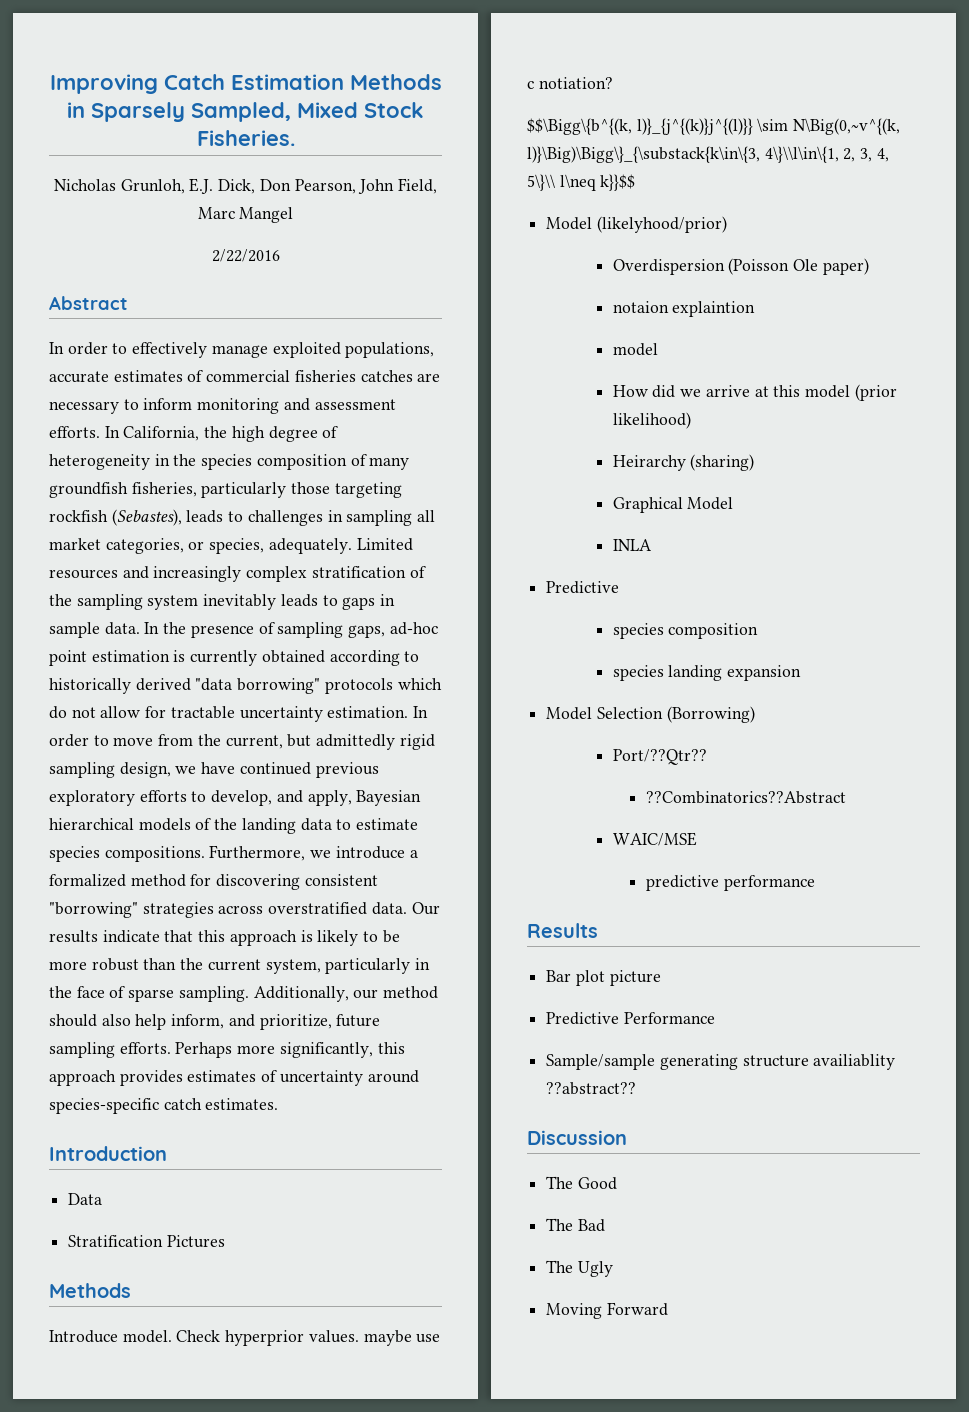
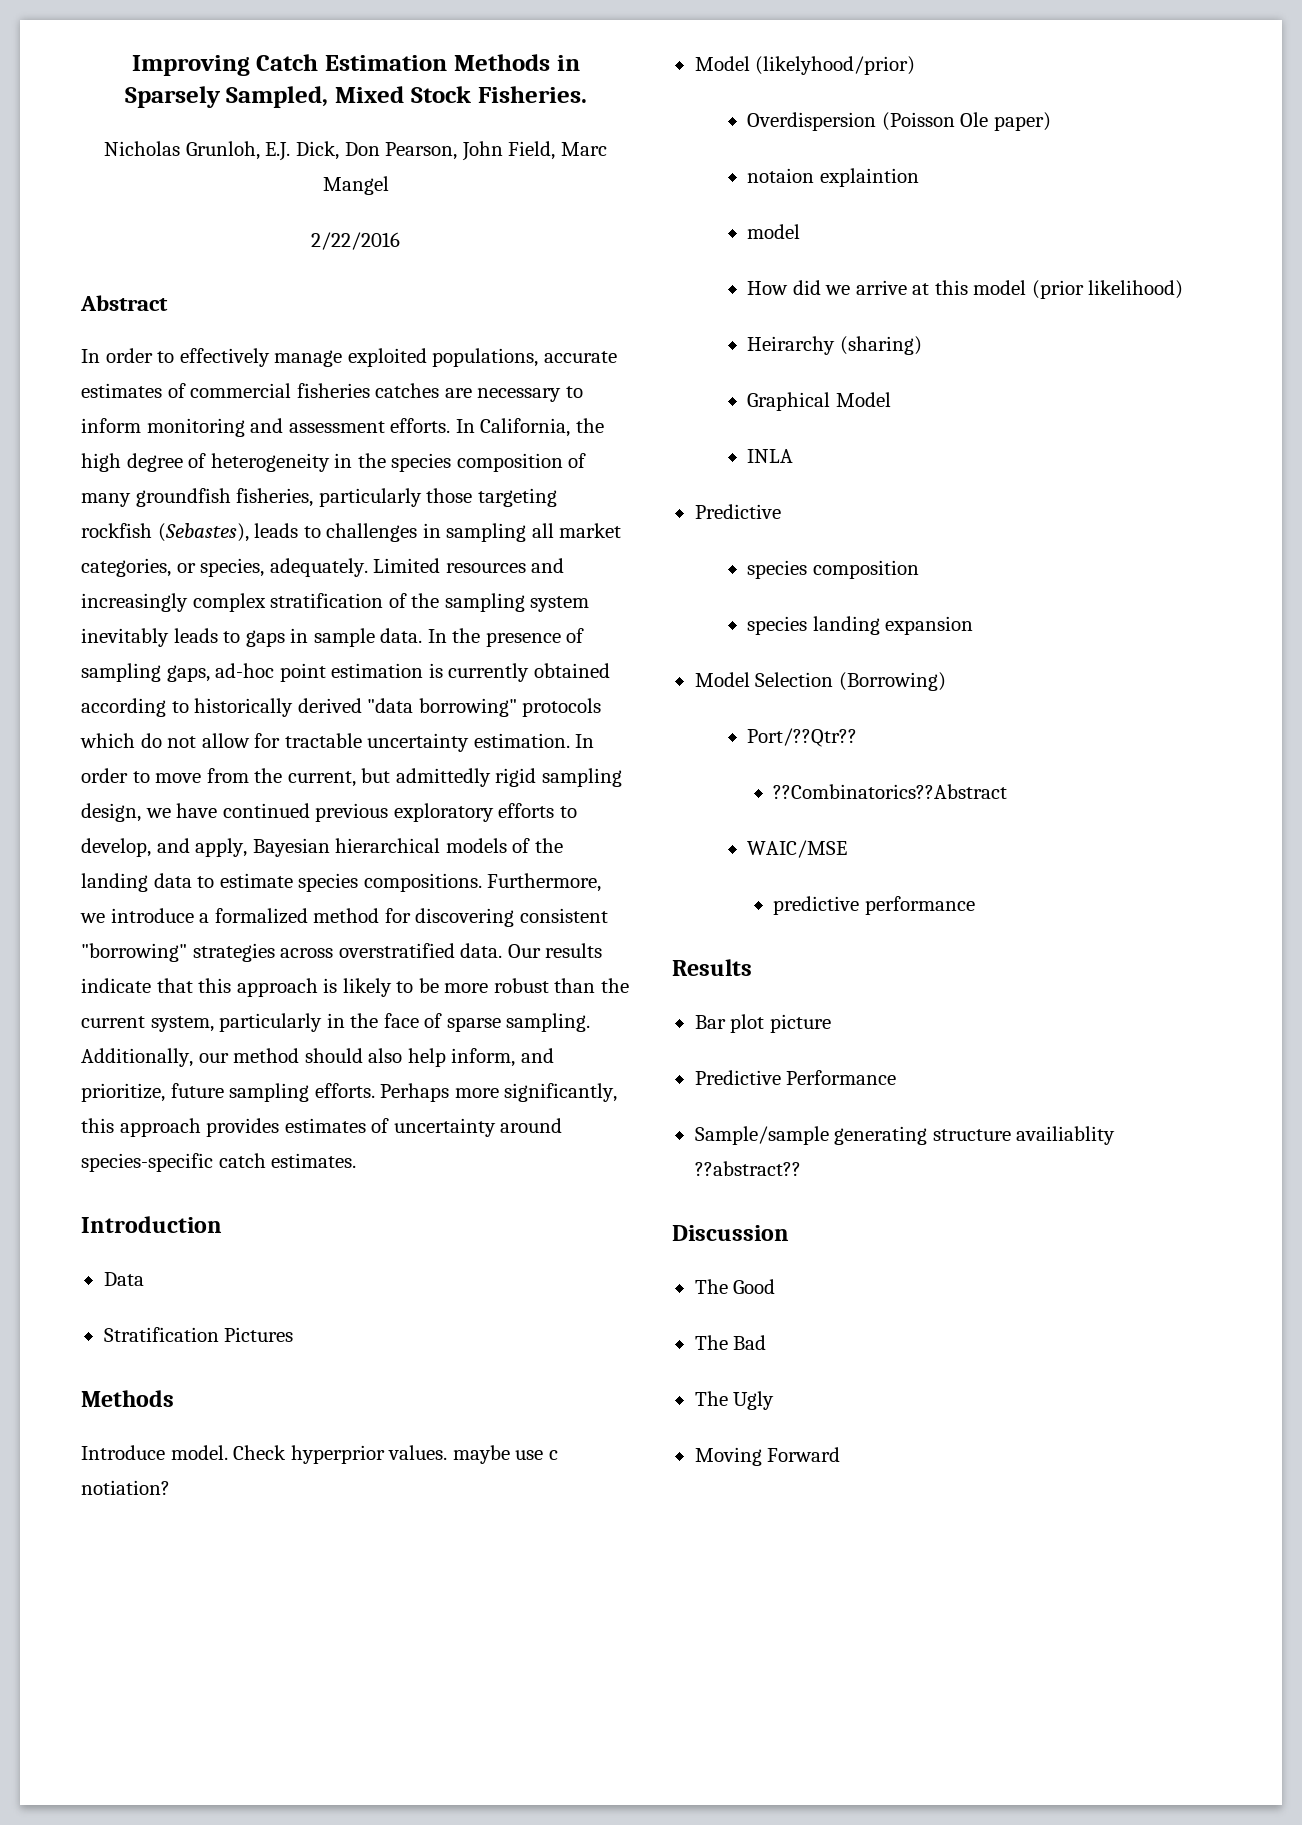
[527,118,901,135] [527,146,889,163] [527,174,636,191] // $$\Bigg\{b^{(k, l)}_{j^{(k)}j^{(l)}} \sim N\Big(0,~v^{(k, l)}\Big)\Bigg\}_{\substack{k\in\{3, 4\}\\l\in\{1, 2, 3, 4, 5\}\\ l\neq k}}$$ -> (170, 1487) none

